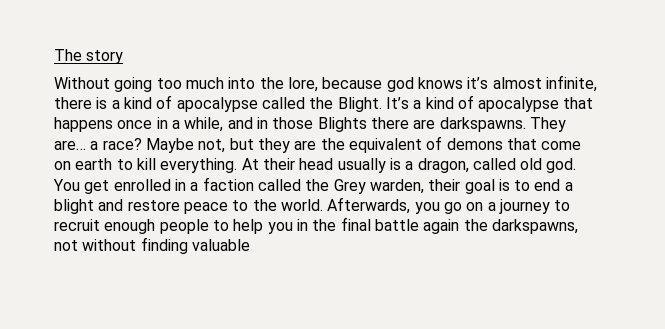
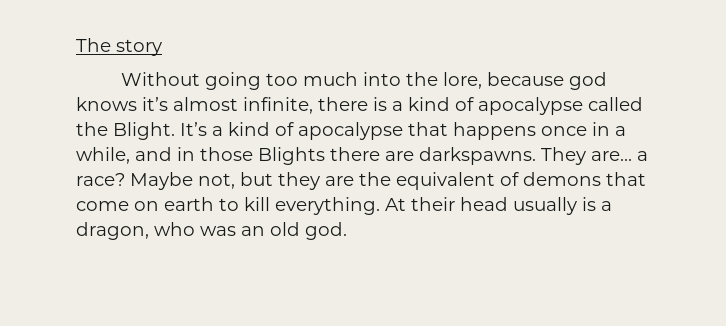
[472,158,577,173] [53,177,573,194] [54,197,571,214] [54,217,578,234] [54,237,250,254] called old god. You get enrolled in a faction called the Grey warden, their goal is to end a blight and restore peace to the world. Afterwards, you go on a journey to recruit enough people to help you in the final battle again the darkspawns, not without finding valuable -> [154,222,347,240] who was an old god.

